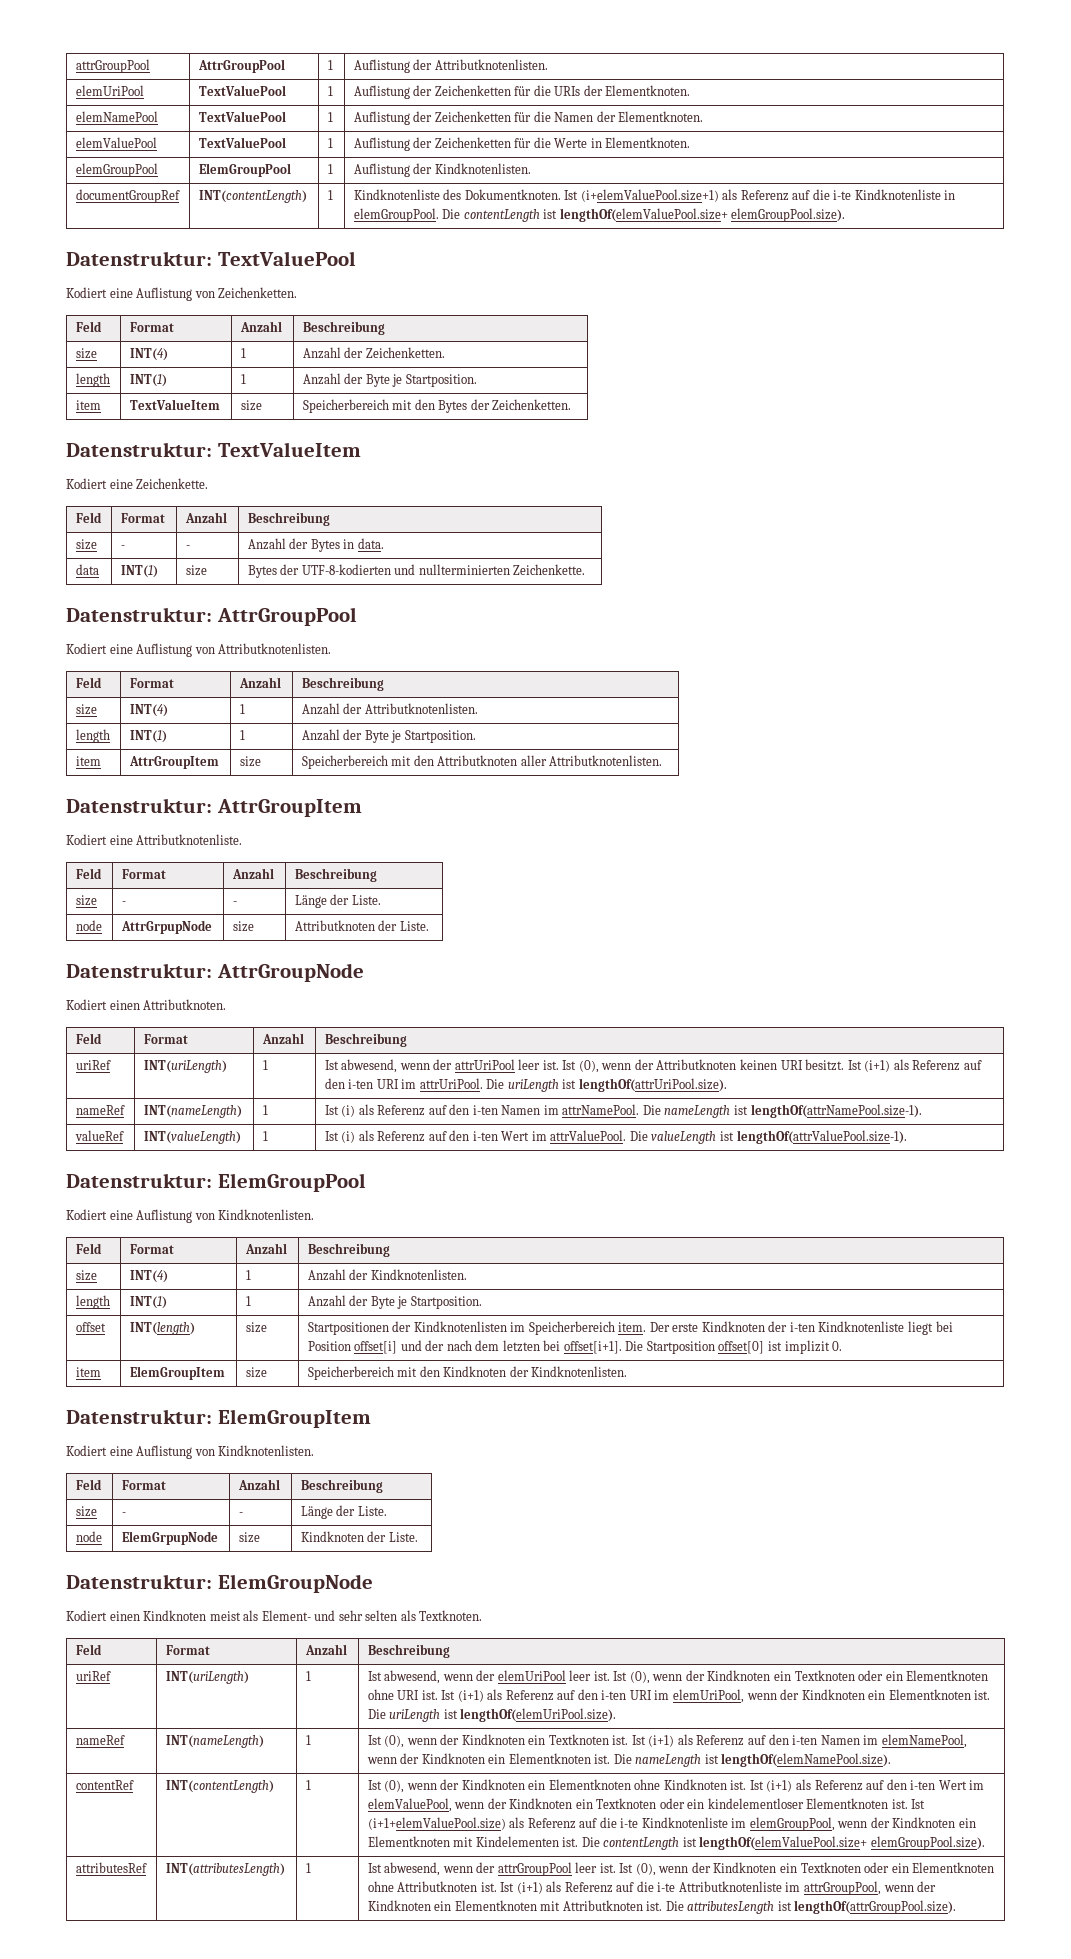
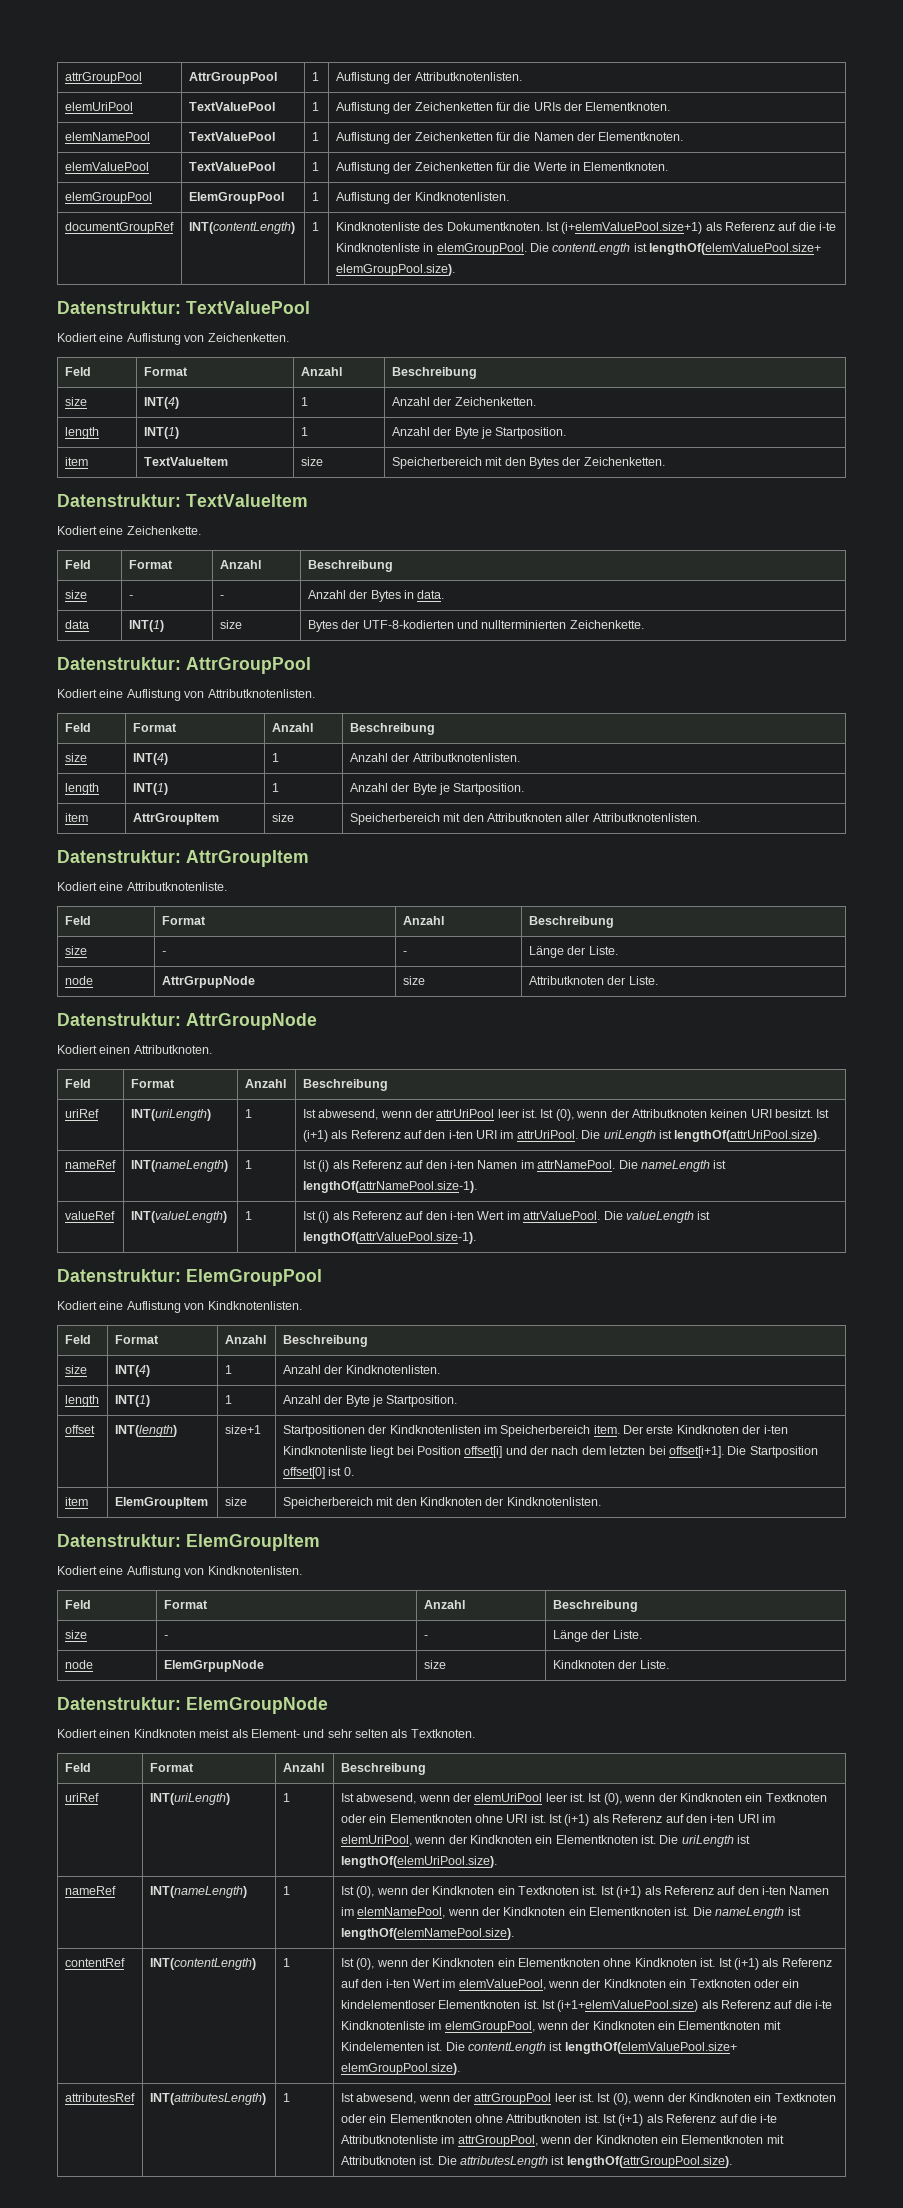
[245,1322,267,1333] size -> [224,1425,261,1434] size+1
[784,1340,830,1354] implizit -> (342, 1471) none

